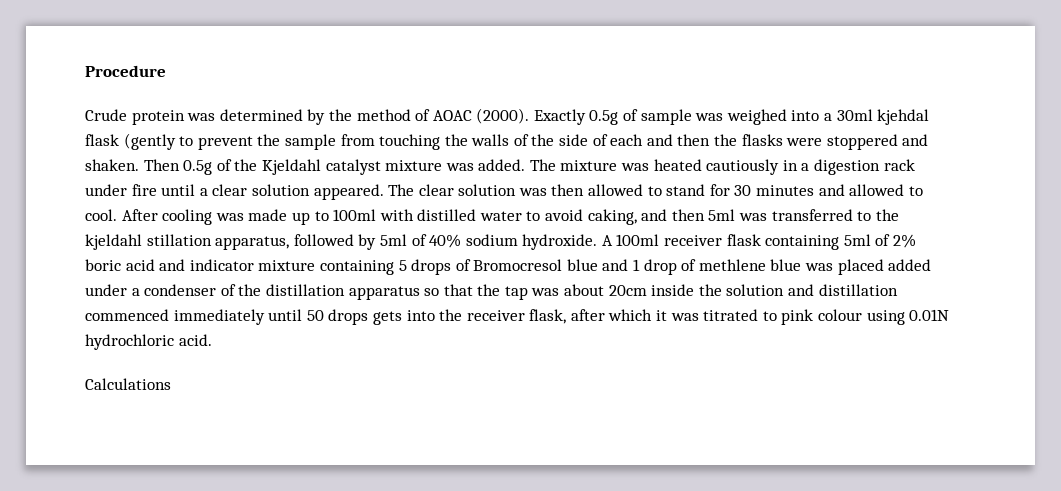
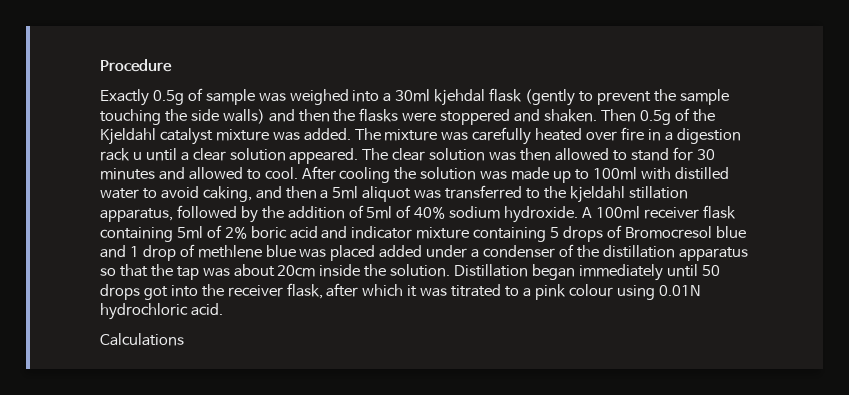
[85,108,530,125] Crude protein was determined by the method of AOAC (2000). -> (172, 65) none
[340,134,375,146] from -> (729, 97) none
[471,134,644,146] walls of the side of each -> [190,109,265,124] side walls)
[653,159,780,175] heated cautiously -> [472,127,645,145] carefully heated over fire
[85,184,157,196] under fire -> [132,152,142,160] u
(213, 217) none -> [394,167,477,180] the solution
[708,209,736,221] 5ml -> [320,186,412,202] a 5ml aliquot
(377, 242) none -> [261,205,364,219] the addition of
[726,284,898,296] [85,309,169,321] solution and distillation commenced -> [390,264,576,280] solution. Distillation began
[372,311,402,325] gets -> [143,286,168,300] got
(777, 316) none -> [522,288,531,297] a

